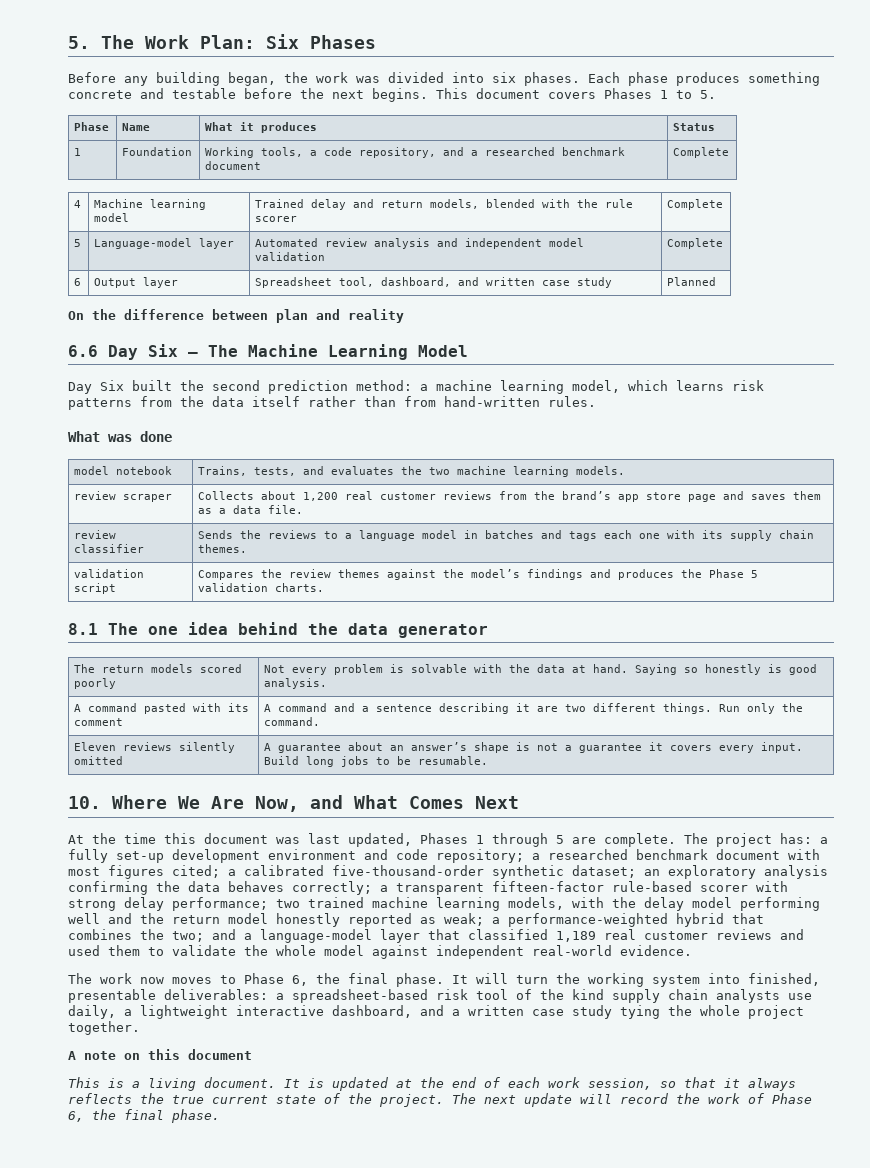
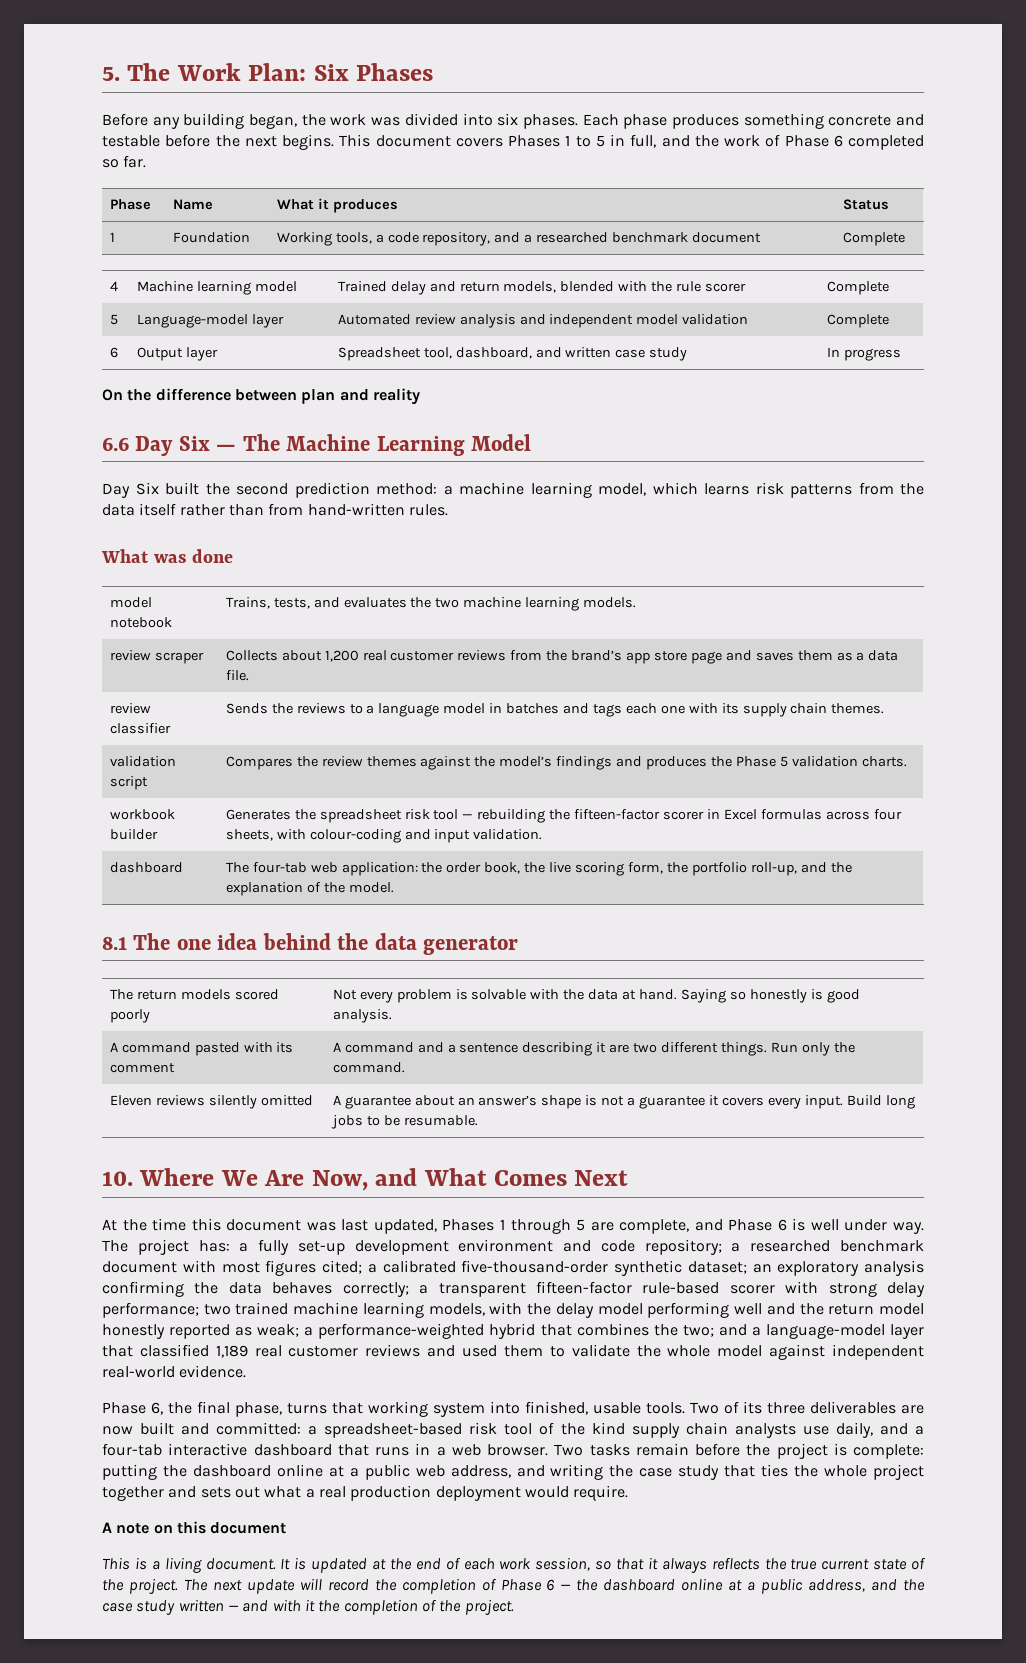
[700,90,716,99] 5. -> [595,134,924,150] [102,155,147,168] 5 in full, and the work of Phase 6 completed so far.
[667,277,717,286] Planned -> [826,347,901,361] In progress
(325, 587) none -> [109,809,175,820] [109,829,158,840] [225,809,902,823] [225,829,543,843] [109,862,183,873] [225,862,852,876] [225,882,394,896] // workbook builder | Generates the spreadsheet risk tool — rebuilding the fifteen-factor scorer in Excel formulas across four sheets, with colour-coding and input validation. // dashboard | The four-tab web application: the order book, the live scoring form, the portfolio roll-up, and the explanation of the model.
[604,833,676,847] complete. -> [619,1218,924,1234] complete, and Phase 6 is well under way.
[68,973,820,987] [68,989,268,1003] The work now moves to Phase 6, the final phase. It will turn the working system into finished, presentable deliverables: -> [102,1401,924,1417] [102,1422,302,1435] Phase 6, the final phase, turns that working system into finished, usable tools. Two of its three deliverables are now built and committed:
[124,1005,804,1019] [68,1021,140,1035] a lightweight interactive dashboard, and a written case study tying the whole project together. -> [879,1423,924,1435] [102,1443,924,1459] [102,1464,925,1480] [102,1485,629,1501] and a four-tab interactive dashboard that runs in a web browser. Two tasks remain before the project is complete: putting the dashboard online at a public web address, and writing the case study that ties the whole project together and sets out what a real production deployment would require.
[708,1093,812,1104] [68,1109,220,1123] work of Phase 6, the final phase. -> [401,1578,926,1594] [102,1599,514,1615] completion of Phase 6 — the dashboard online at a public address, and the case study written — and with it the completion of the project.

